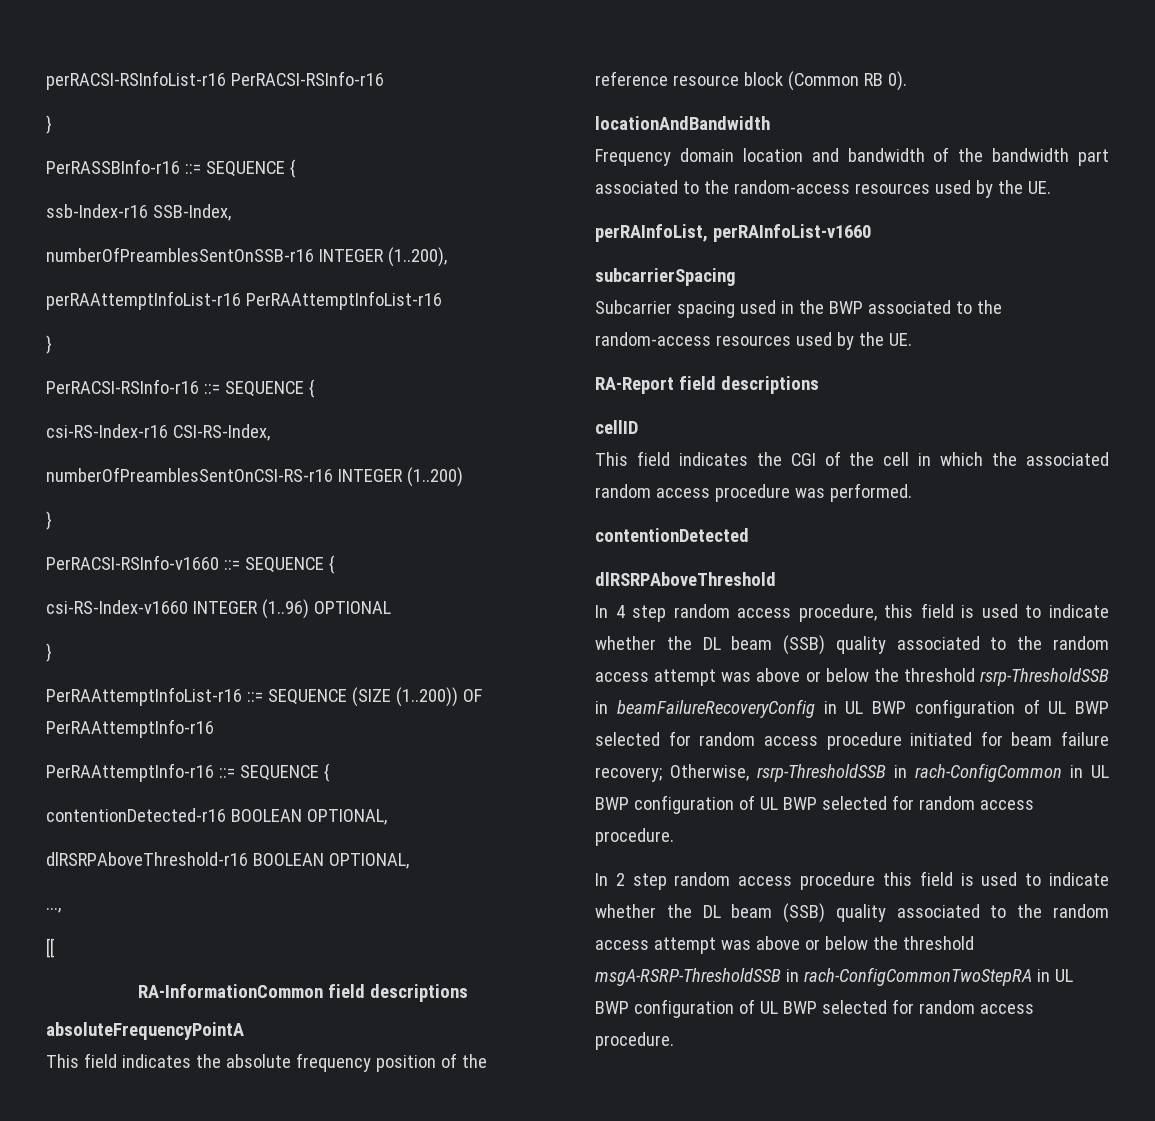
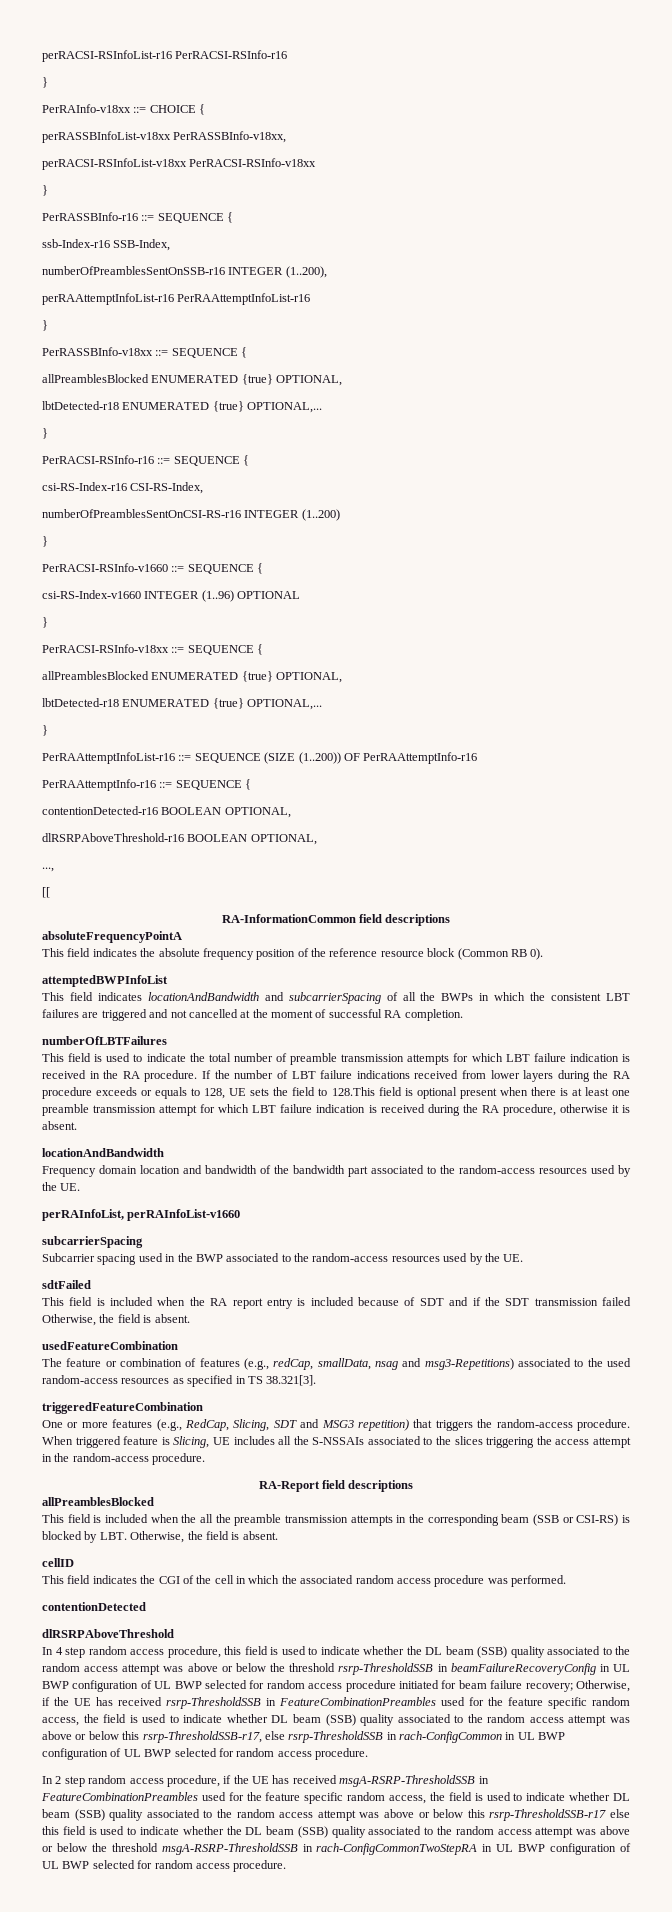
(52, 124) none -> [42,104,206,115] [42,131,287,143] [42,158,317,170] [42,185,48,196] // PerRAInfo-v18xx ::= CHOICE { // perRASSBInfoList-v18xx PerRASSBInfo-v18xx, // perRACSI-RSInfoList-v18xx PerRACSI-RSInfo-v18xx // }
(52, 344) none -> [42,347,248,358] [42,374,343,386] [42,401,323,413] [42,428,48,439] // PerRASSBInfo-v18xx ::= SEQUENCE { // allPreamblesBlocked ENUMERATED {true} OPTIONAL, // lbtDetected-r18 ENUMERATED {true} OPTIONAL,... // }
(52, 652) none -> [42,644,264,655] [42,671,343,683] [42,698,323,710] [42,725,48,736] // PerRACSI-RSInfo-v18xx ::= SEQUENCE { // allPreamblesBlocked ENUMERATED {true} OPTIONAL, // lbtDetected-r18 ENUMERATED {true} OPTIONAL,... // }
(907, 81) none -> [42,975,168,987] [42,992,631,1004] [42,1009,463,1021] [42,1036,167,1045] [42,1053,630,1065] [42,1070,630,1082] [42,1087,630,1099] [42,1104,630,1116] [42,1121,77,1130] // attemptedBWPInfoList // This field indicates locationAndBandwidth and subcarrierSpacing of all the BWPs in which the consistent LBT failures are triggered and not cancelled at the moment of successful RA completion. // numberOfLBTFailures // This field is used to indicate the total number of preamble transmission attempts for which LBT failure indication is received in the RA procedure. If the number of LBT failure indications received from lower layers during the RA procedure exceeds or equals to 128, UE sets the field to 128.This field is optional present when there is at least one preamble transmission attempt for which LBT failure indication is received during the RA procedure, otherwise it is absent.
[595,376,819,394] RA-Report field descriptions -> [42,1280,91,1289] [42,1297,631,1309] [42,1314,190,1326] [42,1341,178,1350] [42,1358,632,1370] [42,1375,317,1387] [42,1402,203,1414] [42,1419,630,1431] [42,1436,631,1448] [42,1453,206,1465] [258,1480,414,1492] [42,1497,154,1506] [42,1514,630,1526] [42,1531,278,1543] sdtFailed // This field is included when the RA report entry is included because of SDT and if the SDT transmission failed Otherwise, the field is absent. // usedFeatureCombination // The feature or combination of features (e.g., redCap, smallData, nsag and msg3-Repetitions) associated to the used random-access resources as specified in TS 38.321[3]. // triggeredFeatureCombination // One or more features (e.g., RedCap, Slicing, SDT and MSG3 repetition) that triggers the random-access procedure. When triggered feature is Slicing, UE includes all the S-NSSAIs associated to the slices triggering the access attempt in the random-access procedure. // RA-Report field descriptions // allPreamblesBlocked // This field is included when the all the preamble transmission attempts in the corresponding beam (SSB or CSI-RS) is blocked by LBT. Otherwise, the field is absent.
(749, 772) none -> [42,1697,630,1709] [42,1714,630,1726] [42,1731,285,1743] if the UE has received rsrp-ThresholdSSB in FeatureCombinationPreambles used for the feature specific random access, the field is used to indicate whether DL beam (SSB) quality associated to the random access attempt was above or below this rsrp-ThresholdSSB-r17, else
[800,872,876,890] procedure -> [166,1775,489,1787] [41,1792,631,1804] [42,1809,631,1821] procedure, if the UE has received msgA-RSRP-ThresholdSSB in FeatureCombinationPreambles used for the feature specific random access, the field is used to indicate whether DL beam (SSB) quality associated to the random access attempt was above or below this rsrp-ThresholdSSB-r17 else

